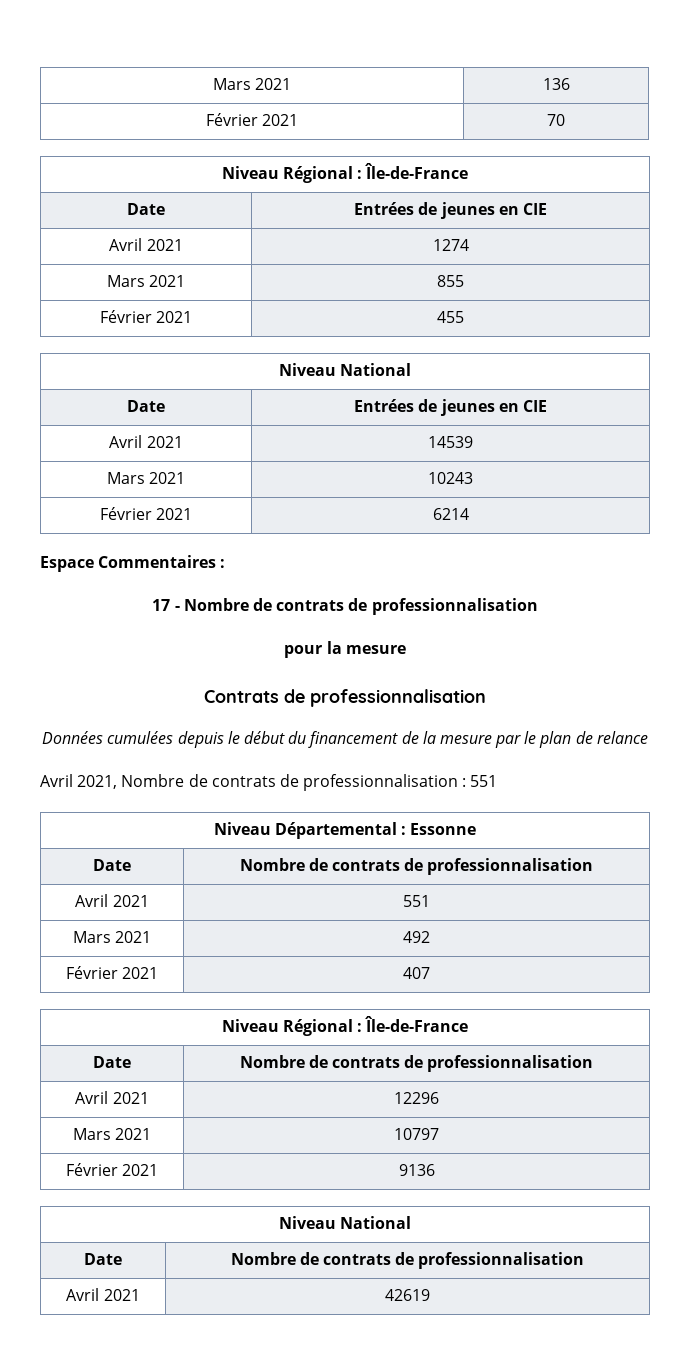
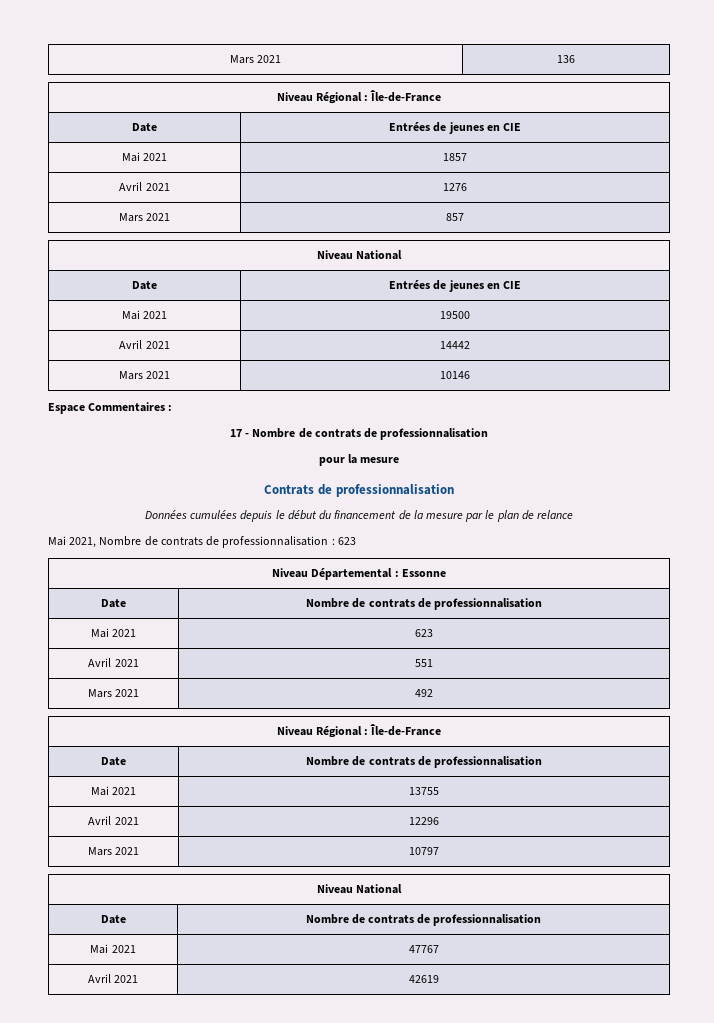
[205,113,299,126] [547,114,565,126] // Février 2021 | 70 -> (575, 59) none
[109,238,183,251] [432,239,469,251] [106,275,186,287] [437,275,464,287] [99,310,193,323] [437,311,464,323] // Avril 2021 | 1274 // Mars 2021 | 855 // Février 2021 | 455 -> [121,152,168,162] [443,153,467,161] [119,182,170,191] [443,183,467,191] [118,213,171,222] [446,213,464,221] // Mai 2021 | 1857 // Avril 2021 | 1276 // Mars 2021 | 857
[109,435,183,448] [428,436,473,448] [106,472,186,484] [428,472,473,484] [99,507,193,520] [432,508,469,520] // Avril 2021 | 14539 // Mars 2021 | 10243 // Février 2021 | 6214 -> [121,310,168,320] [440,311,470,319] [119,340,170,349] [440,341,470,349] [118,371,171,380] [440,371,470,379] // Mai 2021 | 19500 // Avril 2021 | 14442 // Mars 2021 | 10146
[40,774,73,787] Avril -> [48,536,66,546] Mai
[470,775,498,787] 551 -> [337,537,356,545] 623
(594, 866) none -> [90,628,137,638] [415,629,433,637] // Mai 2021 | 623
[65,966,159,979] [403,967,430,979] // Février 2021 | 407 -> (433, 693) none
(594, 1063) none -> [90,786,137,796] [409,787,439,795] // Mai 2021 | 13755
[65,1163,159,1176] [398,1164,435,1176] // Février 2021 | 9136 -> (439, 851) none
(585, 1260) none -> [90,944,136,954] [408,945,439,953] // Mai 2021 | 47767

